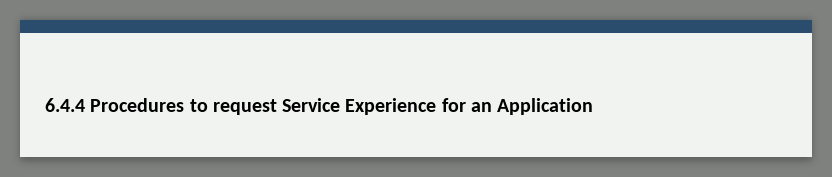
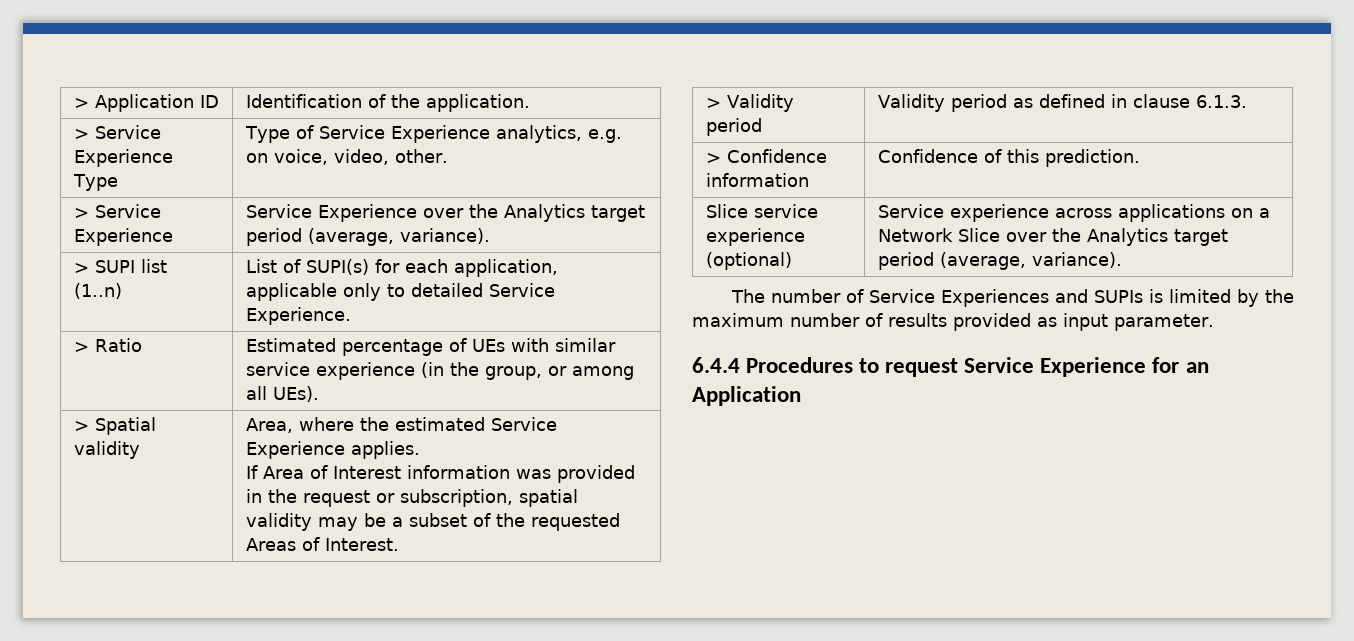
(45, 105) none -> [73,94,219,112] [245,94,530,112] [73,125,161,139] [73,149,173,167] [72,174,118,191] [244,125,622,143] [245,149,448,165] [73,204,161,218] [73,228,173,246] [245,204,645,222] [245,228,490,246] [73,259,167,273] [73,283,122,299] [245,259,558,277] [245,283,555,301] [245,307,351,325] [73,338,142,352] [245,338,616,356] [245,362,634,380] [245,386,319,402] [73,417,156,435] [73,441,140,459] [245,417,557,433] [245,441,420,459] [245,465,635,483] [245,489,578,507] [245,513,620,531] [245,537,399,551] [705,94,794,112] [705,118,762,136] [877,94,1247,112] [705,149,827,163] [705,173,809,187] [877,149,1140,167] [705,204,818,218] [705,228,805,246] [705,252,792,270] [877,204,1270,222] [877,228,1228,246] [877,252,1122,270] [730,289,1294,307] [692,313,1214,331] > Application ID | Identification of the application. // > Service Experience Type | Type of Service Experience analytics, e.g. on voice, video, other. // > Service Experience | Service Experience over the Analytics target period (average, variance). // > SUPI list (1..n) | List of SUPI(s) for each application, applicable only to detailed Service Experience. // > Ratio | Estimated percentage of UEs with similar service experience (in the group, or among all UEs). // > Spatial validity | Area, where the estimated Service Experience applies. // If Area of Interest information was provided in the request or subscription, spatial validity may be a subset of the requested Areas of Interest. // > Validity period | Validity period as defined in clause 6.1.3. // > Confidence information | Confidence of this prediction. // Slice service experience (optional) | Service experience across applications on a Network Slice over the Analytics target period (average, variance). // The number of Service Experiences and SUPIs is limited by the maximum number of results provided as input parameter. //

